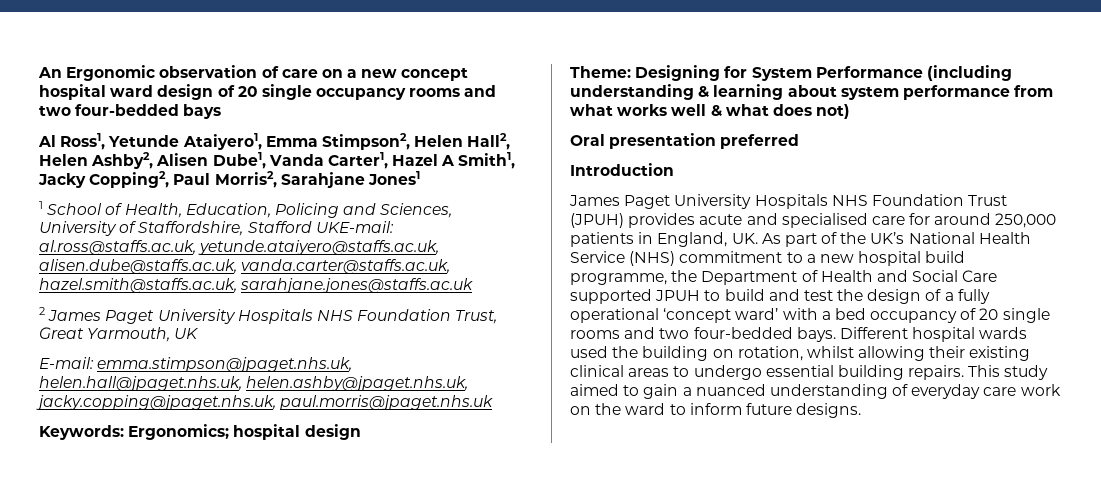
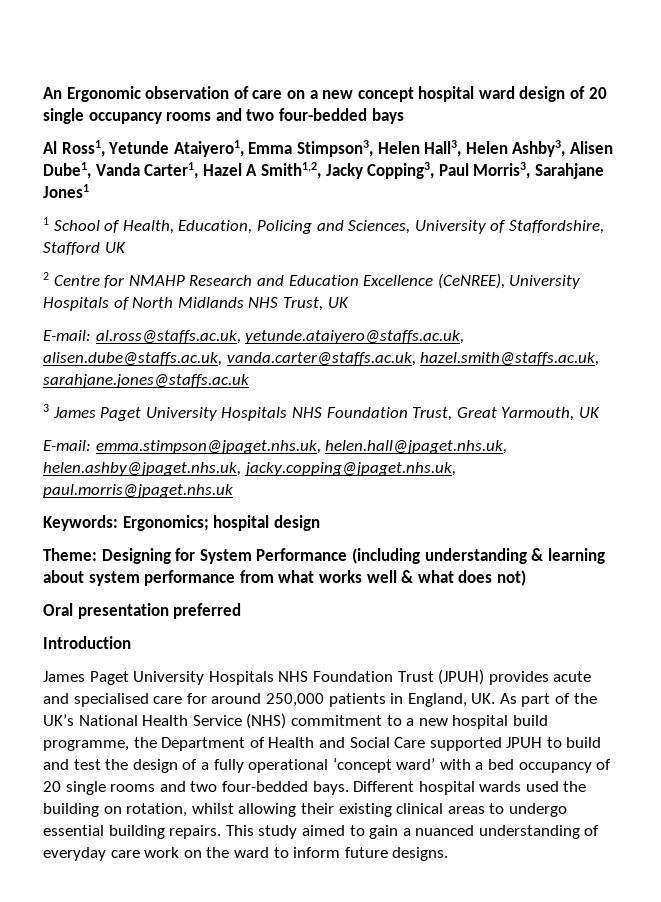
[321,133,511,150] [39,152,154,169] Stimpson2, Helen Hall2, Helen Ashby2, -> [296,140,566,157] Stimpson3, Helen Hall3, Helen Ashby3,
[458,152,516,169] [38,171,277,188] Smith1, Jacky Copping2, Paul Morris2, -> [260,162,531,179] Smith1,2, Jacky Copping3, Paul Morris3,
[315,221,394,233] UKE-mail: -> [104,242,126,253] [43,272,581,289] [43,297,349,311] [43,330,91,341] UK // 2 Centre for NMAHP Research and Education Excellence (CeNREE), University Hospitals of North Midlands NHS Trust, UK // E-mail:
[39,307,45,315] 2 -> [43,404,49,412] 3

